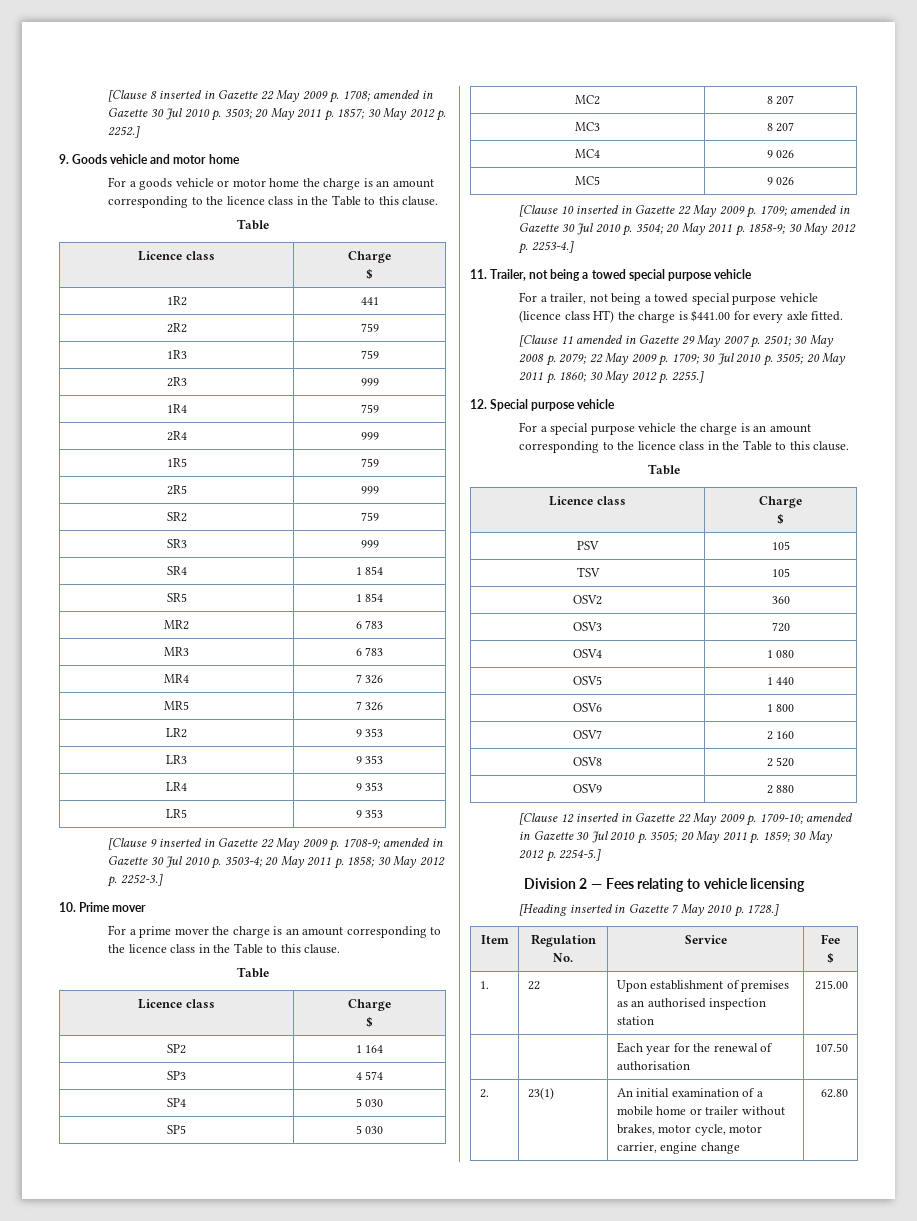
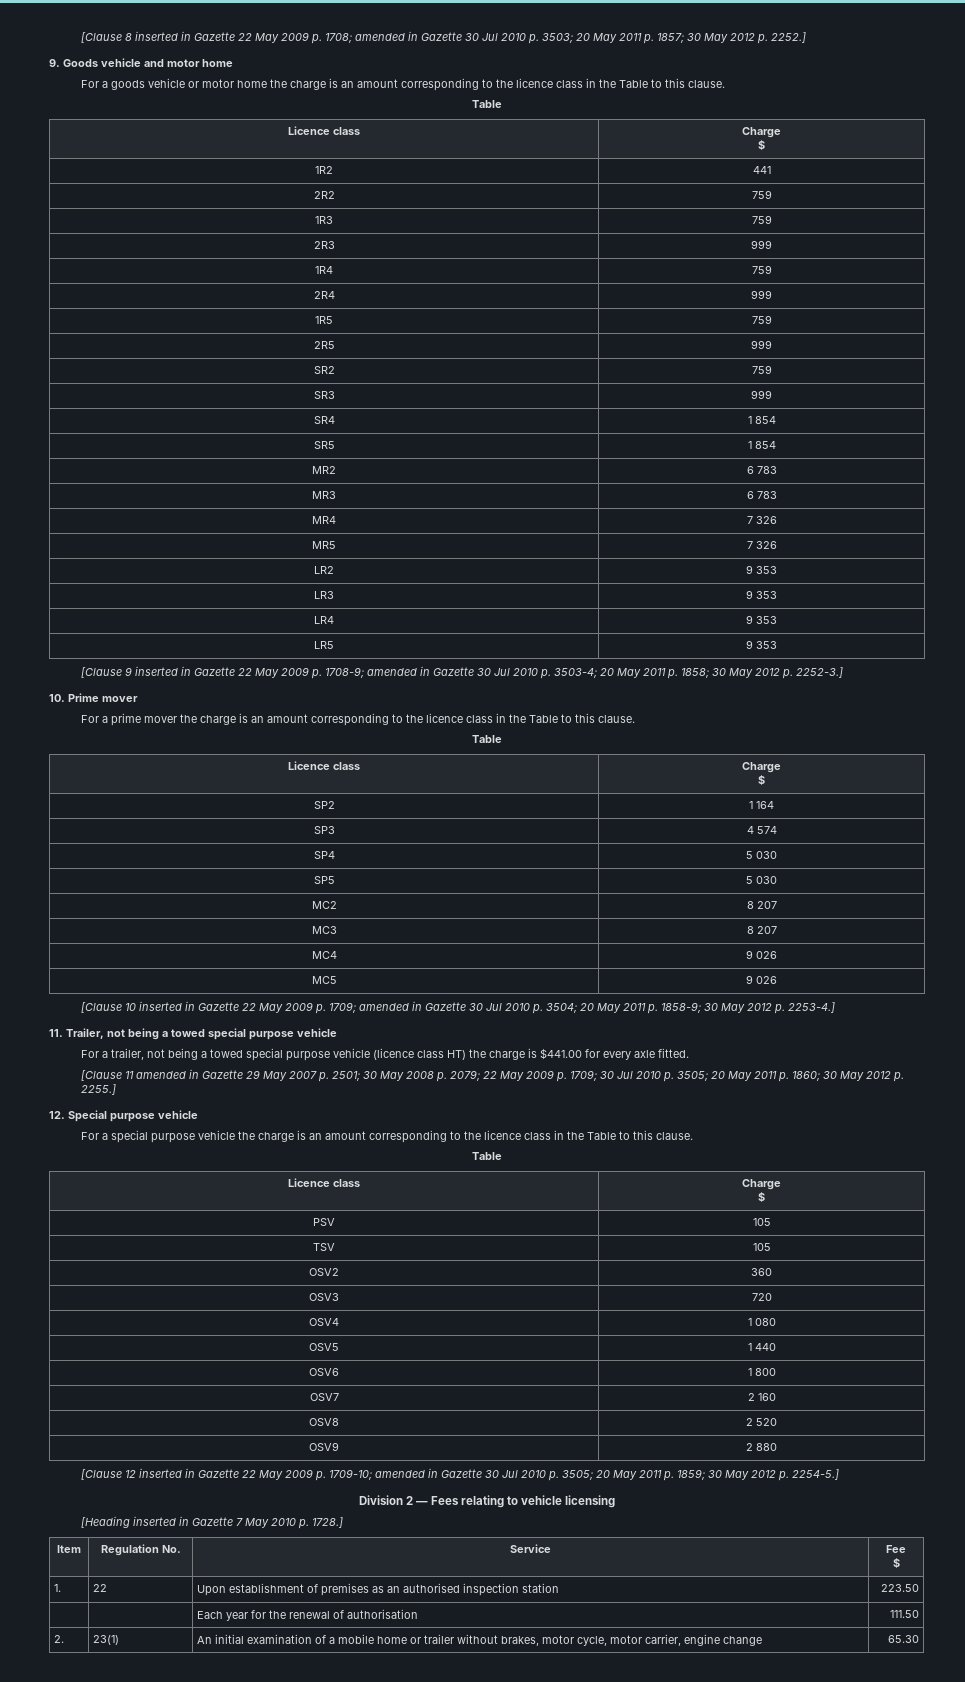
[815,980,849,990] 215.00 -> [881,1584,920,1592] 223.50
[815,1043,849,1052] 107.50 -> [890,1610,920,1618] 111.50
[821,1089,849,1098] 62.80 -> [888,1635,920,1643] 65.30

